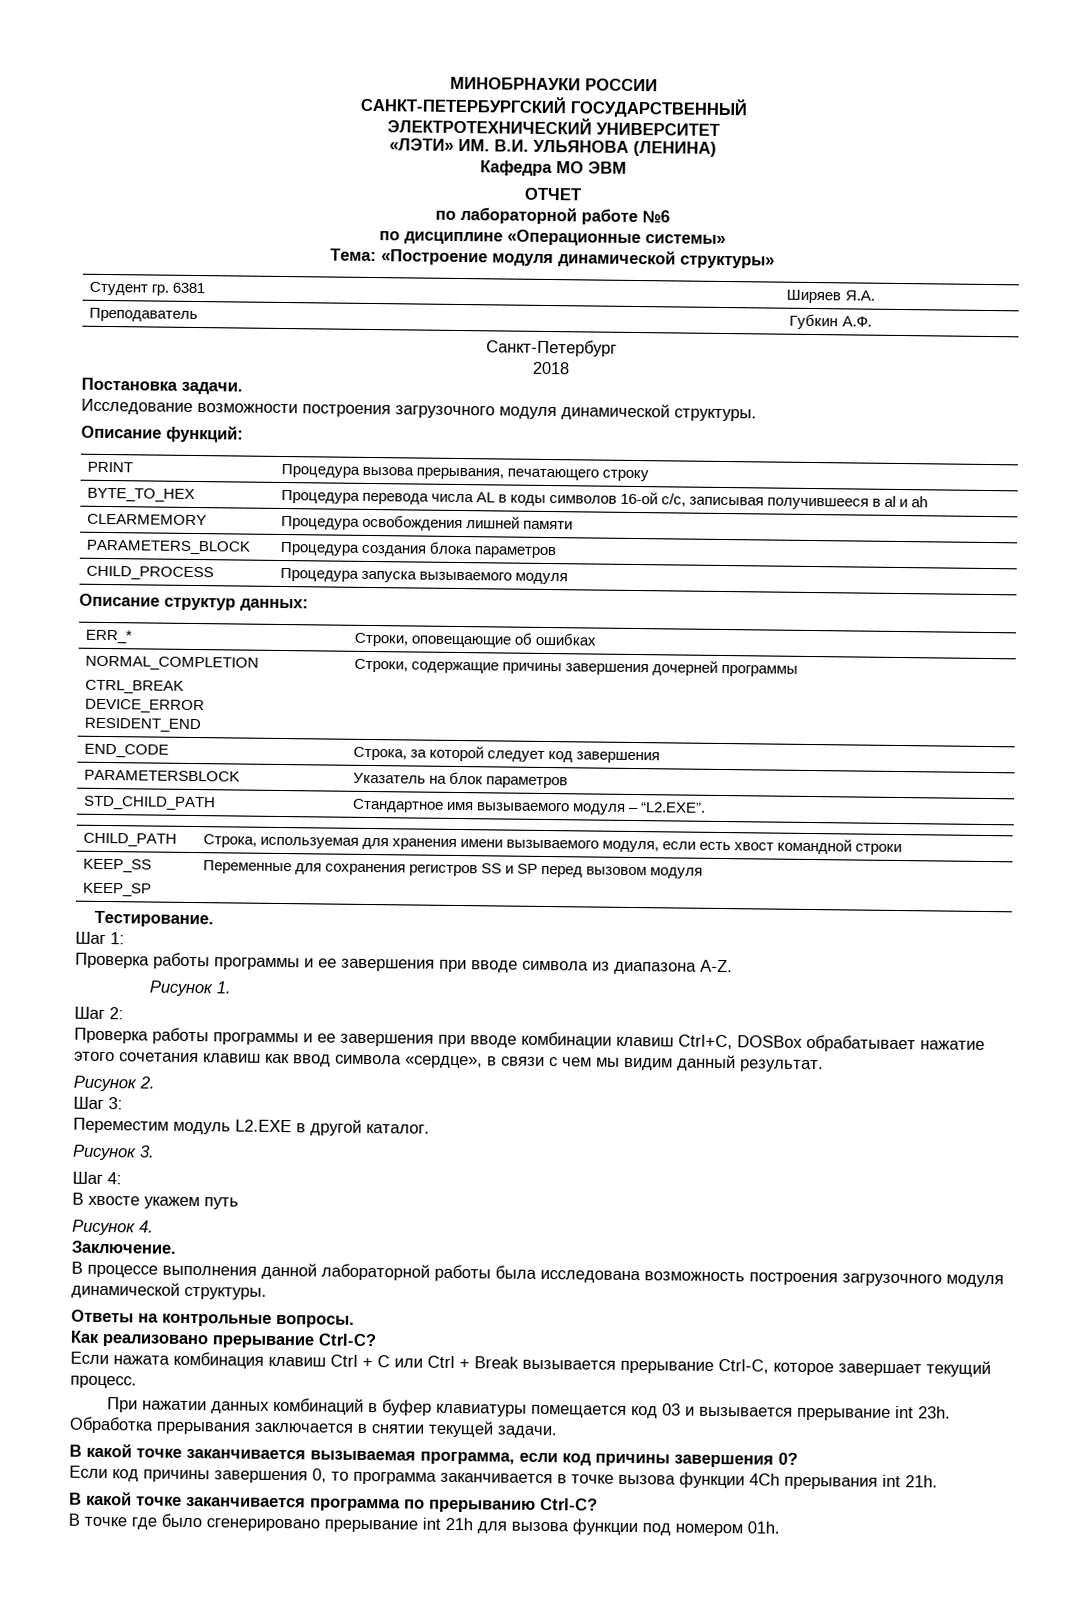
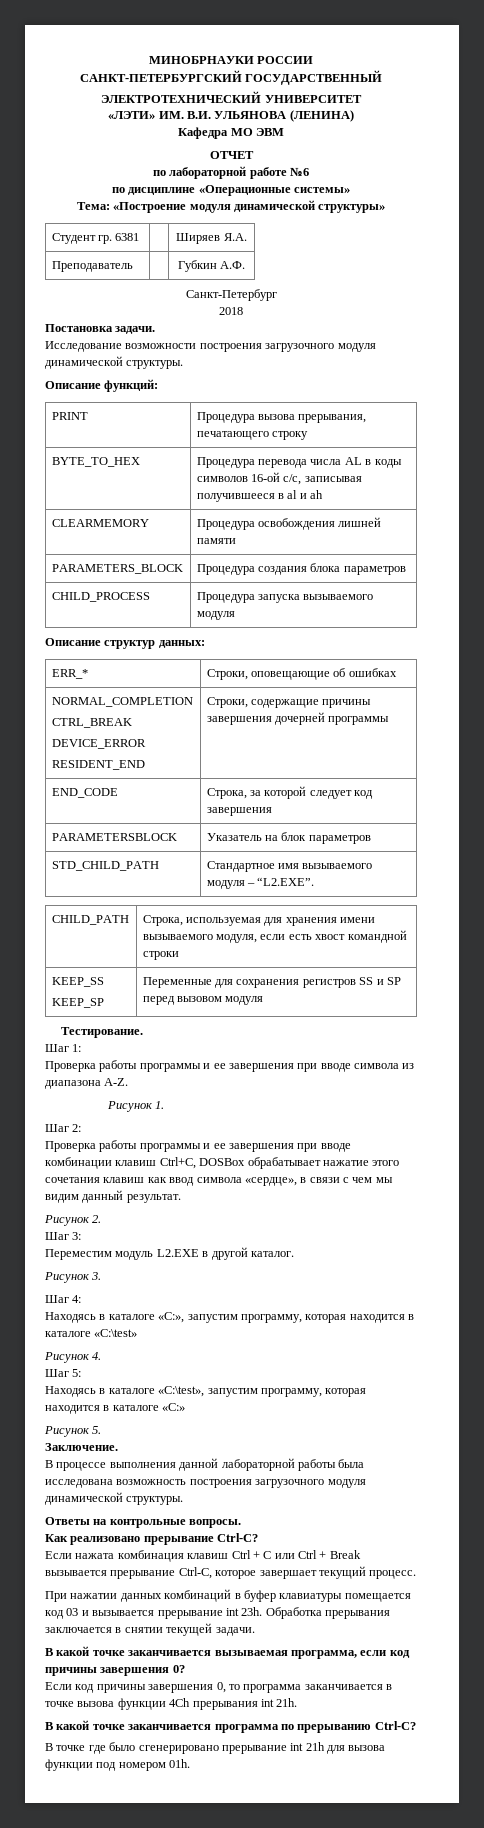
[72,1192,239,1210] [72,1219,154,1236] В хвосте укажем путь // Рисунок 4. -> [45,1312,414,1323] [45,1329,138,1337] [44,1352,102,1363] [45,1369,82,1377] [45,1386,367,1397] [45,1403,186,1414] [44,1426,102,1437] Находясь в каталоге «С:», запустим программу, которая находится в каталоге «С:\test» // Рисунок 4. // Шаг 5: // Находясь в каталоге «С:\test», запустим программу, которая находится в каталоге «С:» // Рисунок 5.

